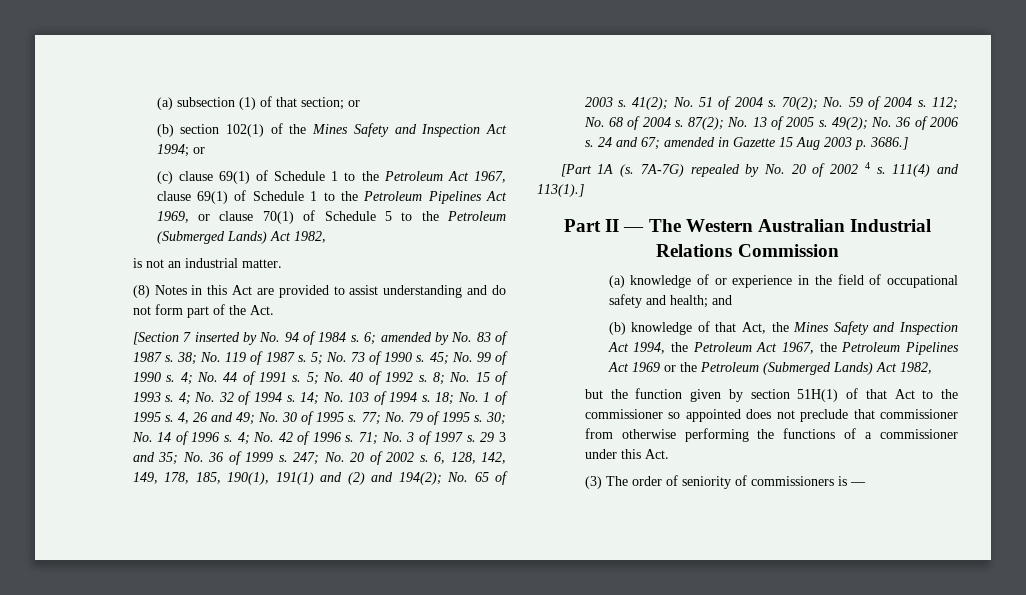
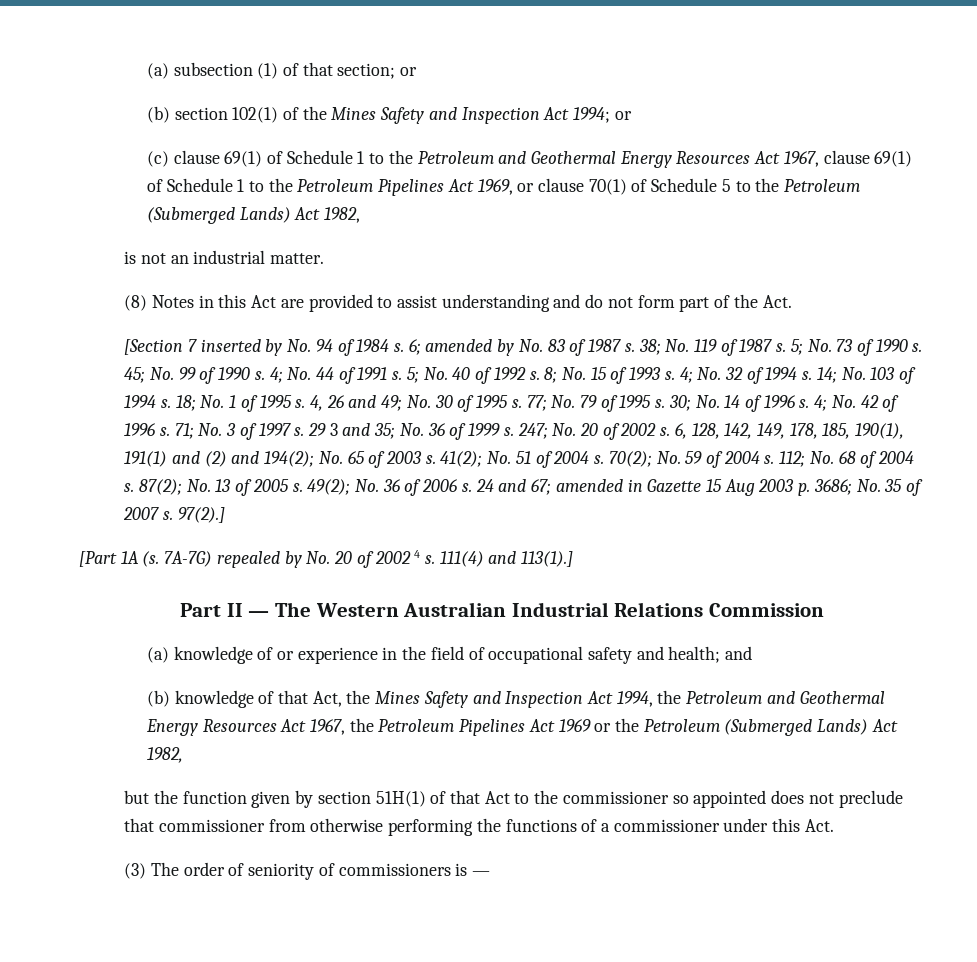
(443, 176) none -> [498,151,751,168] and Geothermal Energy Resources
[869,137,908,150] 3686.] -> [813,479,924,496] [123,507,225,523] 3686; No. 35 of 2007 s. 97(2).]
(752, 347) none -> [766,691,885,704] [145,719,277,736] and Geothermal Energy Resources

